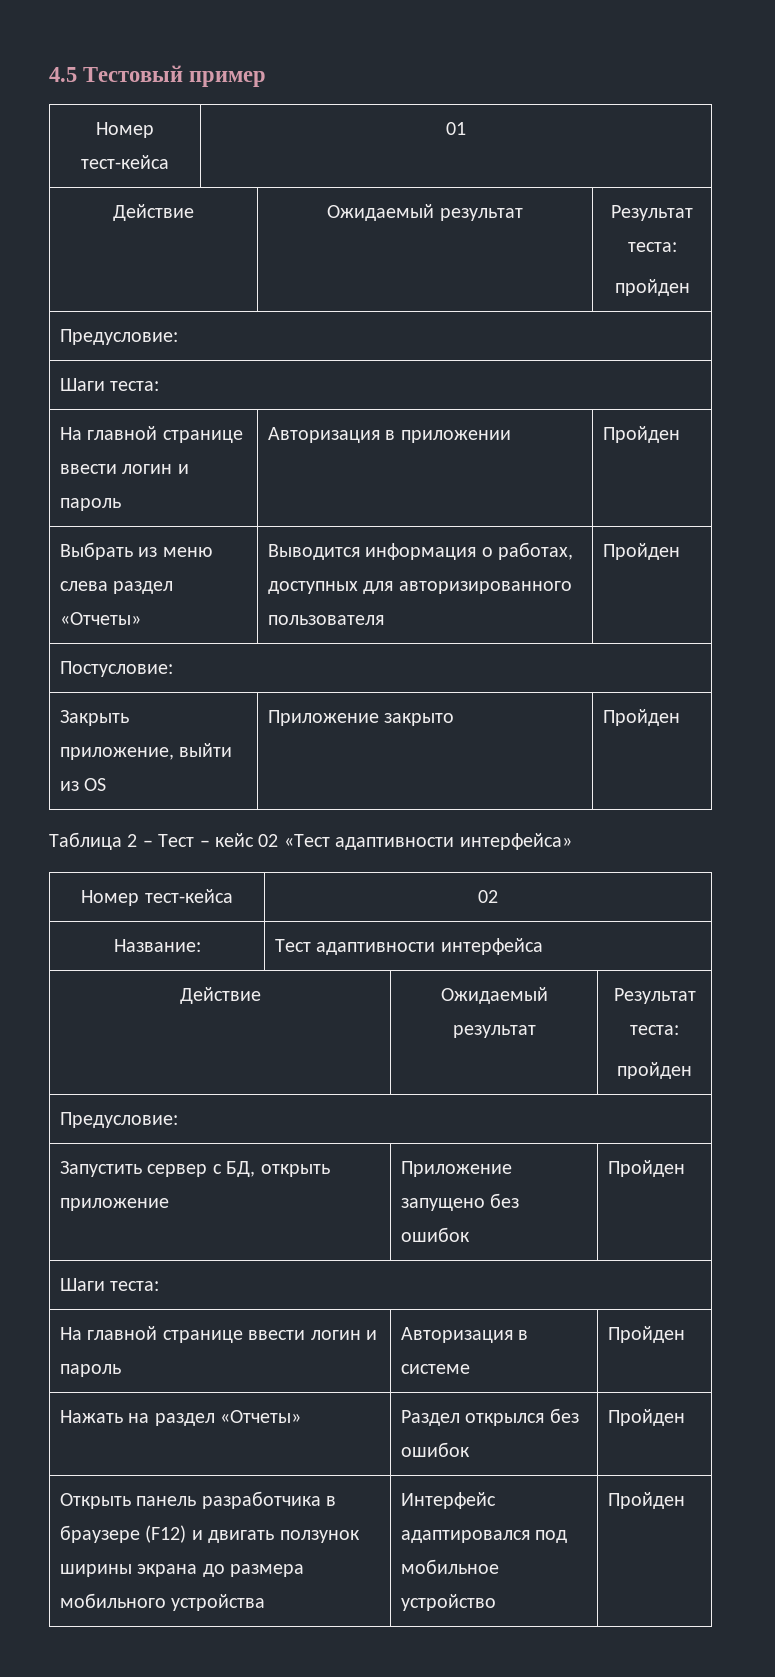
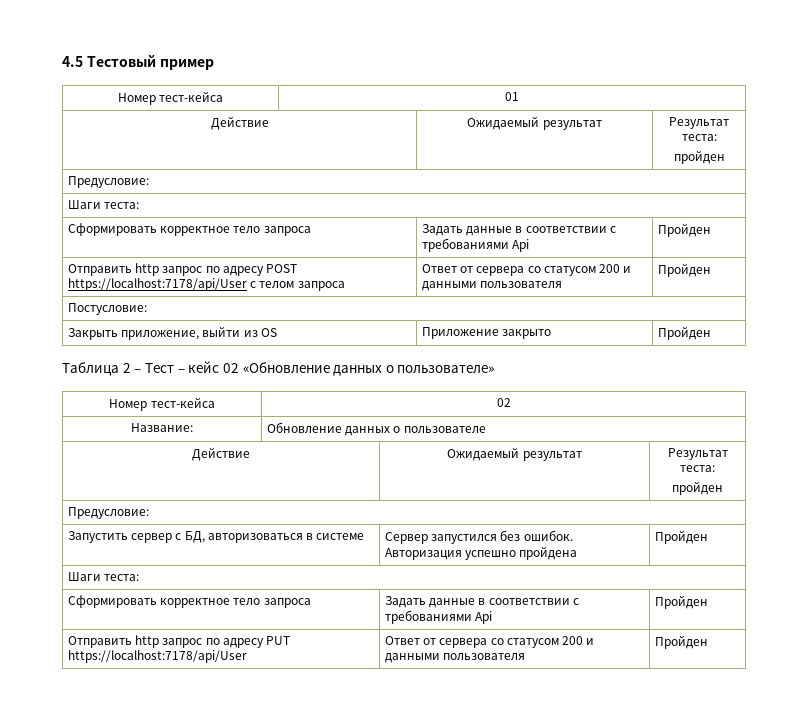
[60,426,243,443] [60,464,189,474] [60,498,122,511] [268,427,511,443] [603,426,681,443] [60,542,212,560] [60,581,174,594] [60,612,142,625] [268,542,574,560] [268,581,572,594] На главной странице ввести логин и пароль | Авторизация в приложении | Пройден // Выбрать из меню слева раздел «Отчеты» | Выводится информация о работах, доступных для авторизированного -> [67,223,311,236] [421,224,616,236] [421,238,530,252] [657,223,711,237] [67,263,298,276] [67,278,345,291] [421,264,632,276] [421,281,477,291] Сформировать корректное тело запроса | Задать данные в соответствии с требованиями Api | Пройден // Отправить http запрос по адресу POST https://localhost:7178/api/User с телом запроса | Ответ от сервера со статусом 200 и данными
[283,833,572,850] «Тест адаптивности интерфейса» -> [242,362,495,376] «Обновление данных о пользователе»
[275,938,543,955] Тест адаптивности интерфейса -> [266,422,486,436] Обновление данных о пользователе
[260,1164,330,1177] [60,1198,170,1211] [401,1161,513,1177] [401,1193,520,1211] [401,1227,471,1242] [608,1160,686,1177] [60,1278,160,1291] [60,1326,378,1343] [60,1364,122,1377] [401,1327,529,1343] [401,1364,471,1374] [608,1326,686,1343] [60,1410,302,1426] [401,1408,579,1426] [401,1442,471,1457] [608,1409,686,1426] [60,1491,337,1509] [60,1525,360,1543] [60,1564,305,1577] [60,1593,266,1611] [401,1492,497,1509] [401,1530,568,1543] [401,1559,500,1574] [401,1594,497,1611] открыть приложение | Приложение запущено без ошибок | Пройден // Шаги теста: // На главной странице ввести логин и пароль | Авторизация в системе | Пройден // Нажать на раздел «Отчеты» | Раздел открылся без ошибок | Пройден // Открыть панель разработчика в браузере (F12) и двигать ползунок ширины экрана до размера мобильного устройства | Интерфейс адаптировался под мобильное устройство -> [207,533,365,543] [384,530,573,544] [384,546,578,560] [654,530,708,544] [67,572,140,581] [67,595,311,608] [384,596,579,608] [384,610,493,624] [654,595,708,609] [67,635,291,648] [67,650,247,663] [384,636,595,648] [384,653,526,663] авторизоваться в системе | Сервер запустился без ошибок. Авторизация успешно пройдена | Пройден // Шаги теста: // Сформировать корректное тело запроса | Задать данные в соответствии с требованиями Api | Пройден // Отправить http запрос по адресу PUT https://localhost:7178/api/User | Ответ от сервера со статусом 200 и данными пользователя

